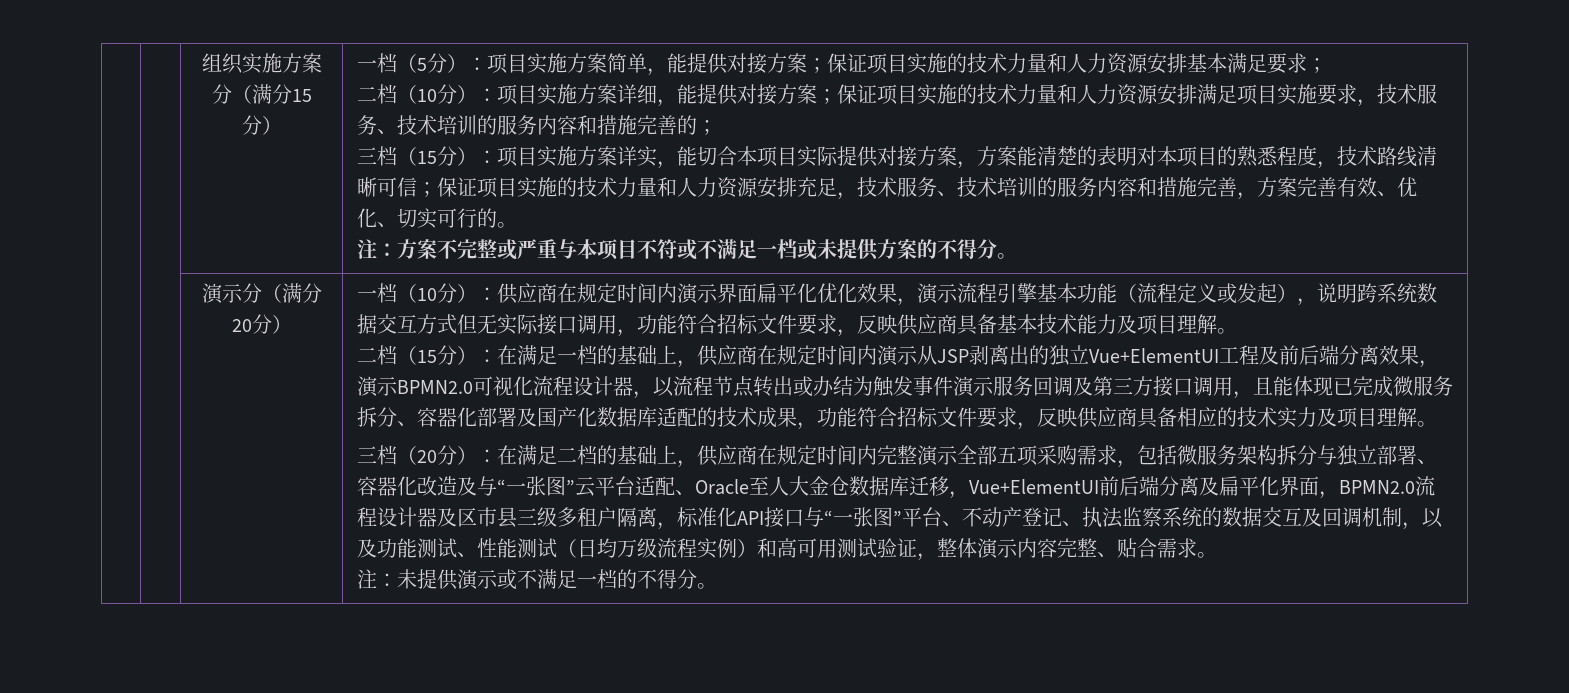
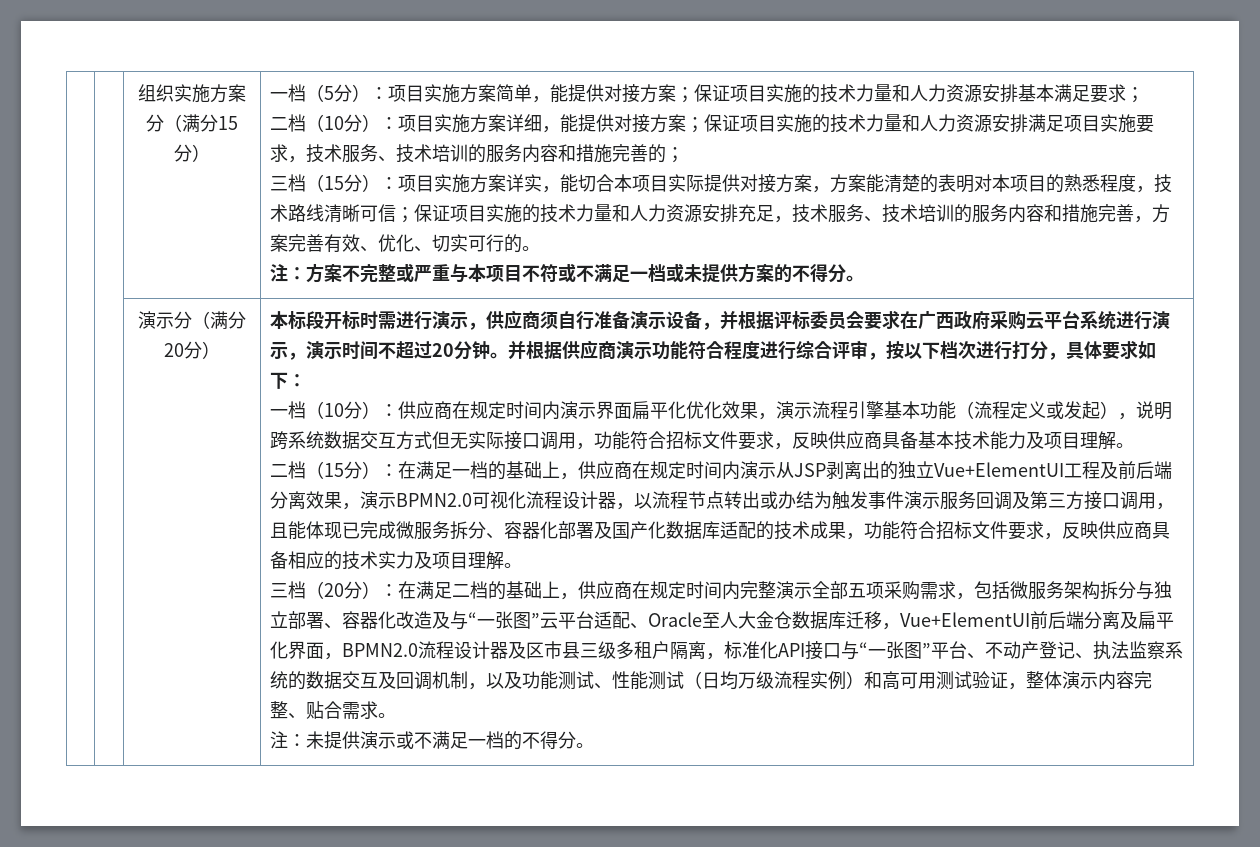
(292, 324) none -> [269,310,1170,330] [269,340,1156,360] [269,372,306,389] 本标段开标时需进行演示，供应商须自行准备演示设备，并根据评标委员会要求在广西政府采购云平台系统进行演示，演示时间不超过20分钟。并根据供应商演示功能符合程度进行综合评审，按以下档次进行打分，具体要求如下： //

